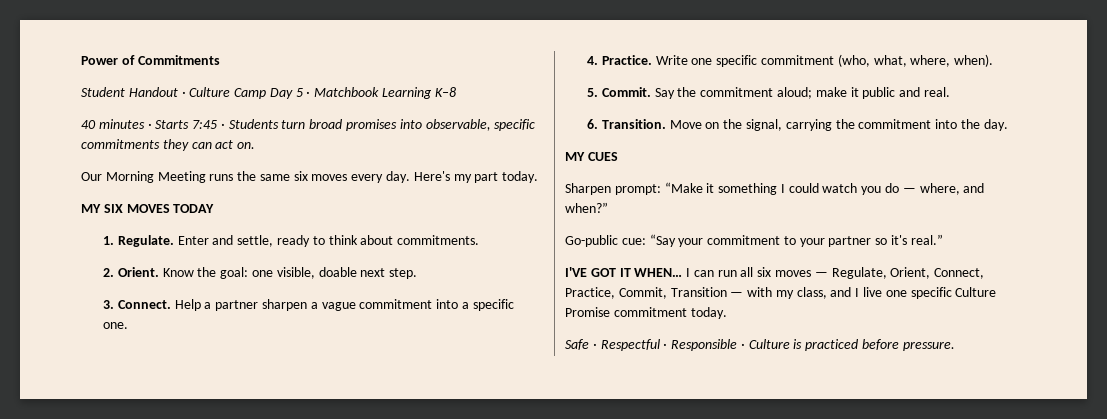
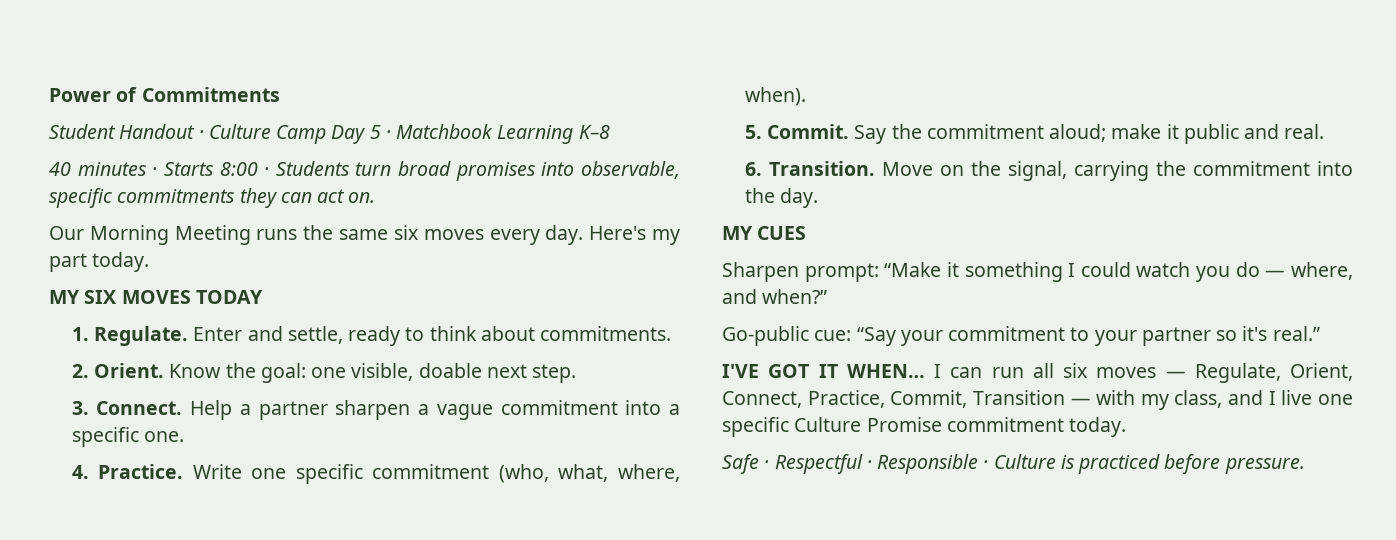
[192,120,218,129] 7:45 -> [219,162,258,176] 8:00

